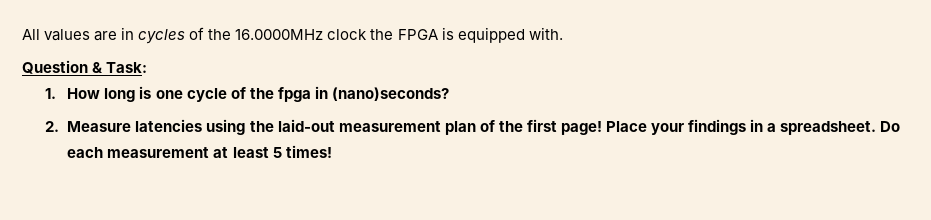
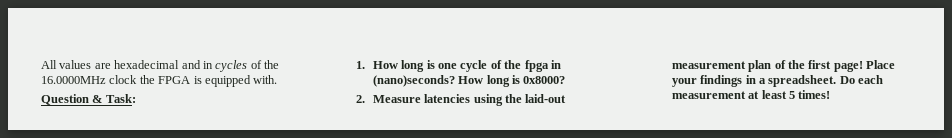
(118, 36) none -> [114,60,201,69] hexadecimal and
(449, 94) none -> [458,75,566,87] How long is 0x8000?

